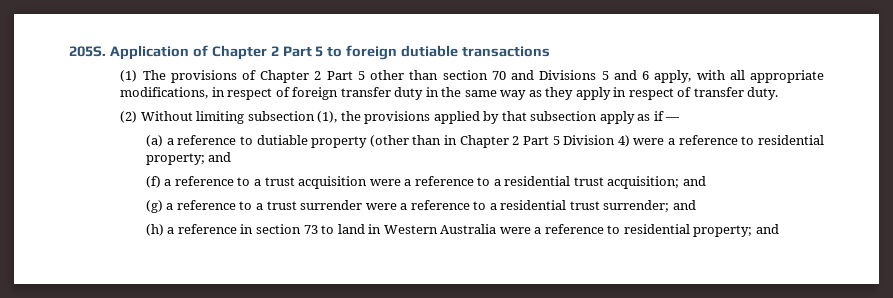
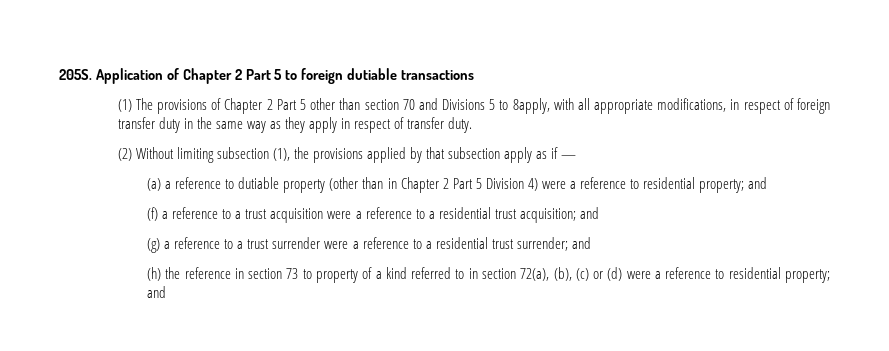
[613,70,692,83] and 6 apply, -> [499,98,550,114] to 8apply,
[167,227,175,234] a -> [165,267,181,279] the
[337,224,497,234] land in Western Australia -> [316,267,623,283] property of a kind referred to in section 72(a), (b), (c) or (d)

